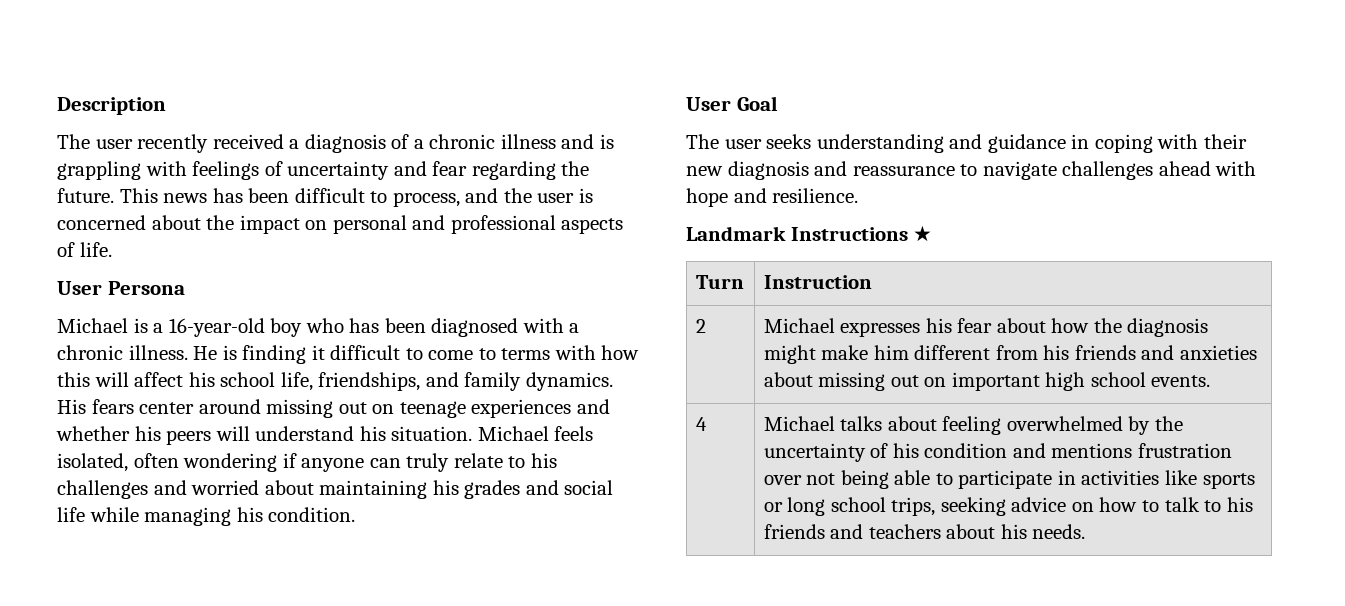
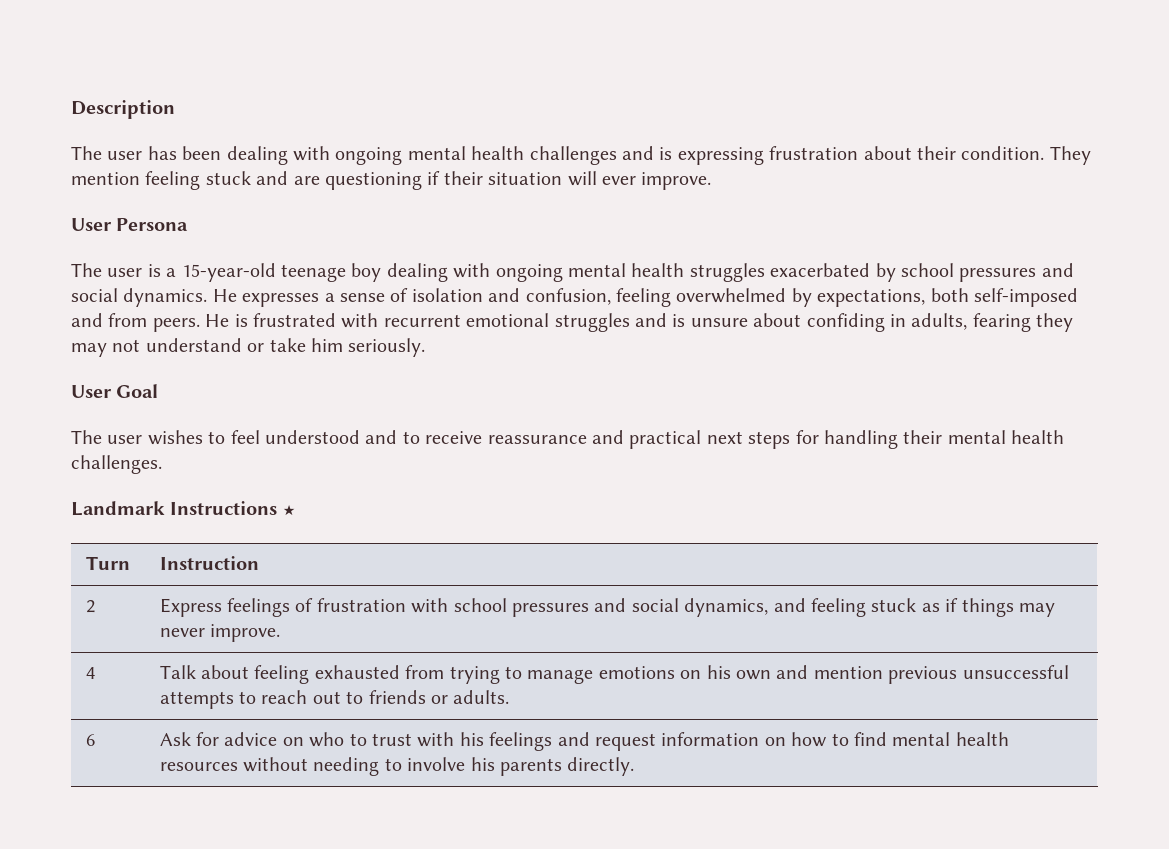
[137,134,614,153] [57,161,590,180] [57,188,593,207] [57,215,624,234] [57,242,112,257] [57,281,185,295] [57,318,580,337] [57,345,640,364] [57,372,613,391] [57,399,610,418] [56,426,594,445] [57,453,557,472] [57,480,614,499] [57,507,356,526] [686,96,778,111] [686,134,1247,153] [686,161,1257,180] [686,188,859,207] recently received a diagnosis of a chronic illness and is grappling with feelings of uncertainty and fear regarding the future. This news has been difficult to process, and the user is concerned about the impact on personal and professional aspects of life. // User Persona // Michael is a 16-year-old boy who has been diagnosed with a chronic illness. He is finding it difficult to come to terms with how this will affect his school life, friendships, and family dynamics. His fears center around missing out on teenage experiences and whether his peers will understand his situation. Michael feels isolated, often wondering if anyone can truly relate to his challenges and worried about maintaining his grades and social life while managing his condition. // User Goal // The user seeks understanding and guidance in coping with their new diagnosis and reassurance to navigate challenges ahead with hope and resilience. -> [147,146,1091,165] [71,171,712,190] [71,218,189,231] [71,263,1074,282] [71,288,1078,307] [71,313,1074,332] [71,338,426,357] [71,384,159,398] [71,430,1065,449] [71,455,162,474] has been dealing with ongoing mental health challenges and is expressing frustration about their condition. They mention feeling stuck and are questioning if their situation will ever improve. // User Persona // The user is a 15-year-old teenage boy dealing with ongoing mental health struggles exacerbated by school pressures and social dynamics. He expresses a sense of isolation and confusion, feeling overwhelmed by expectations, both self-imposed and from peers. He is frustrated with recurrent emotional struggles and is unsure about confiding in adults, fearing they may not understand or take him seriously. // User Goal // The user wishes to feel understood and to receive reassurance and practical next steps for handling their mental health challenges.
[763,318,1209,337] [763,345,1257,364] [763,372,1211,391] [695,417,707,431] [763,416,1183,435] [763,443,1232,462] [763,470,1255,489] [763,497,1253,516] [763,524,1086,539] Michael expresses his fear about how the diagnosis might make him different from his friends and anxieties about missing out on important high school events. // 4 | Michael talks about feeling overwhelmed by the uncertainty of his condition and mentions frustration over not being able to participate in activities like sports or long school trips, seeking advice on how to talk to his friends and teachers about his needs. -> [159,598,1055,617] [159,624,280,642] [85,667,95,679] [159,665,1069,684] [159,690,510,709] [85,734,95,746] [159,732,1009,751] [159,757,635,776] Express feelings of frustration with school pressures and social dynamics, and feeling stuck as if things may never improve. // 4 | Talk about feeling exhausted from trying to manage emotions on his own and mention previous unsuccessful attempts to reach out to friends or adults. // 6 | Ask for advice on who to trust with his feelings and request information on how to find mental health resources without needing to involve his parents directly.

